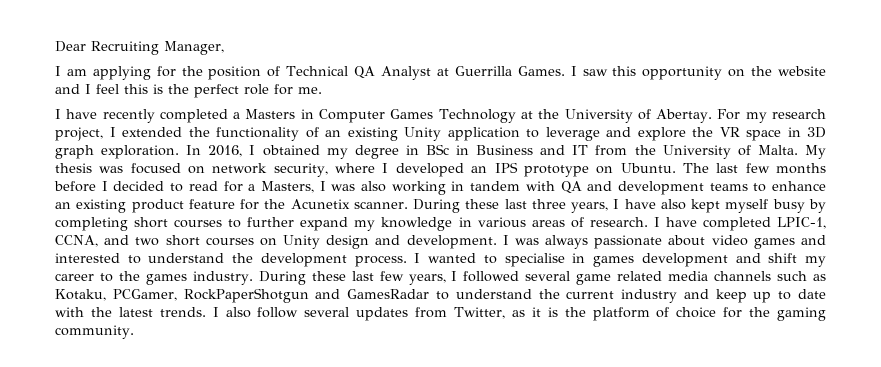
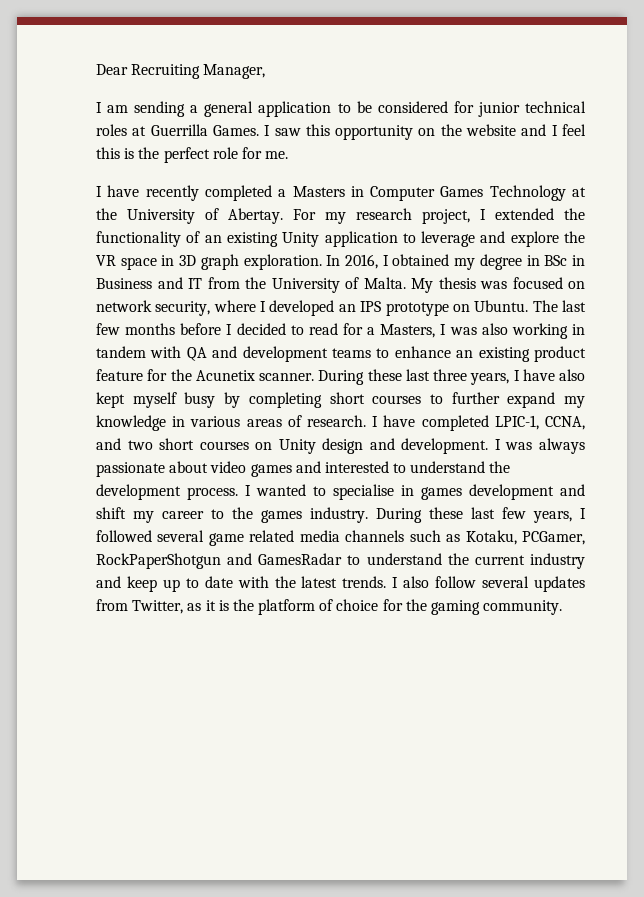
[92,66,432,80] applying for the position of Technical QA Analyst -> [134,101,586,117] [96,124,127,136] sending a general application to be considered for junior technical roles

